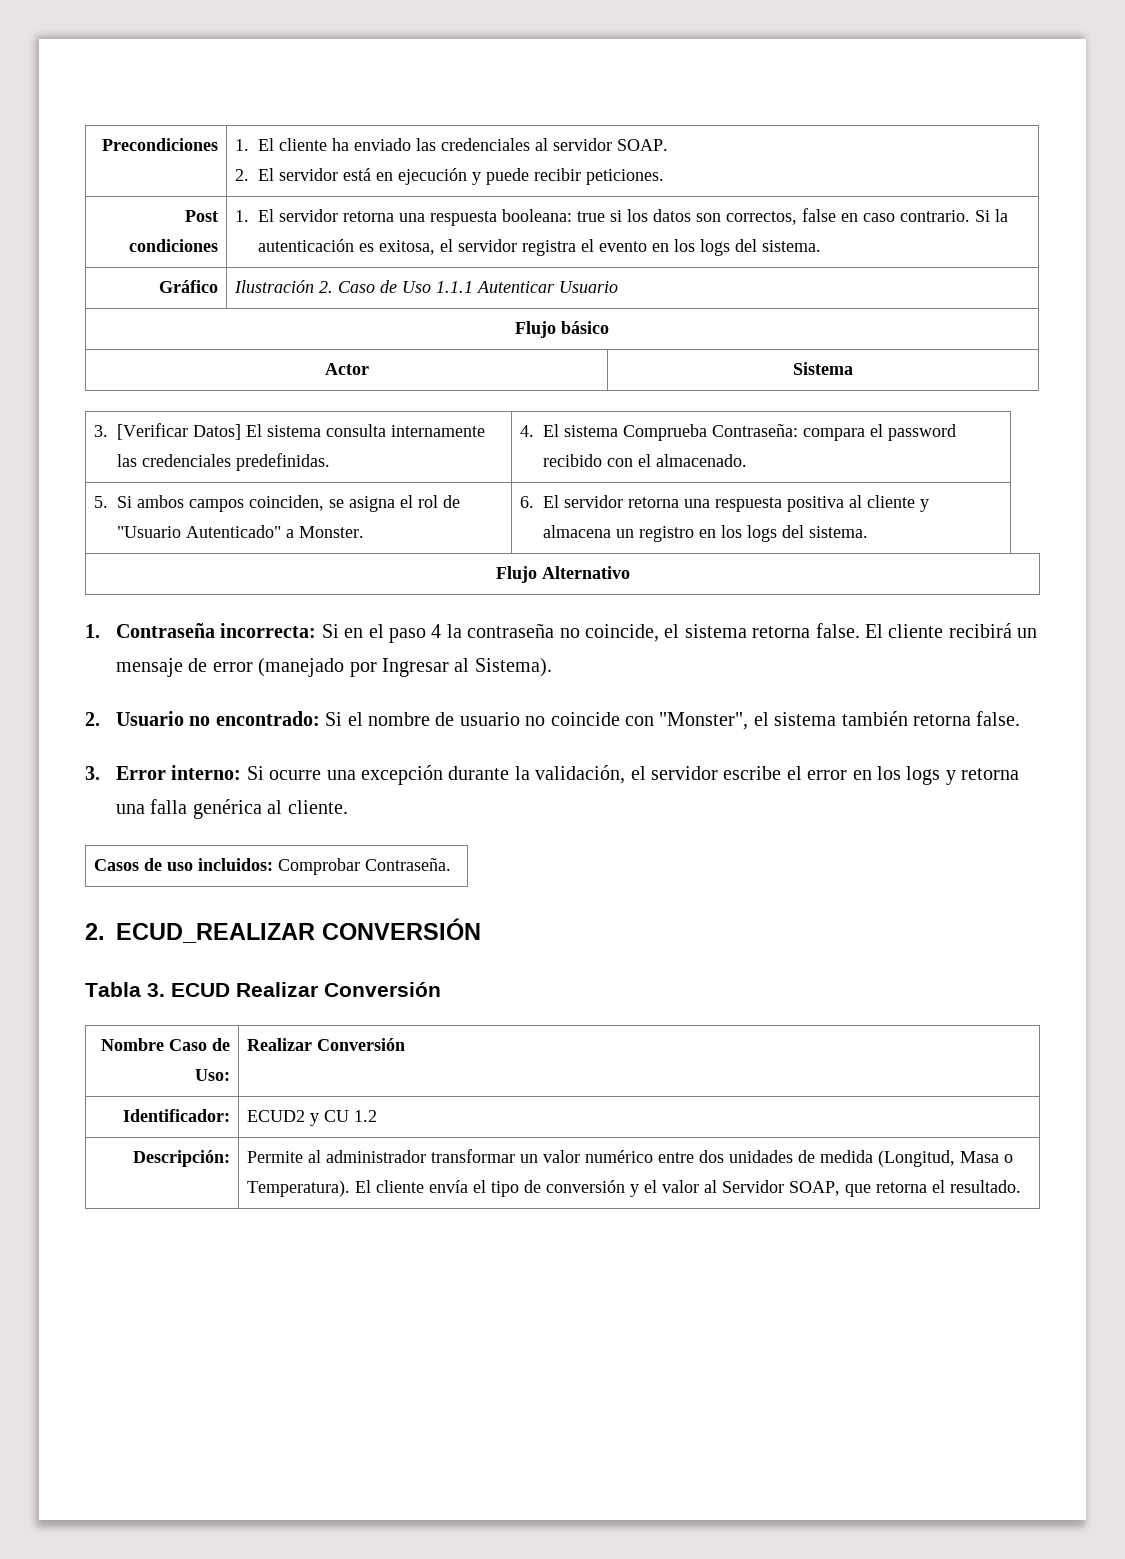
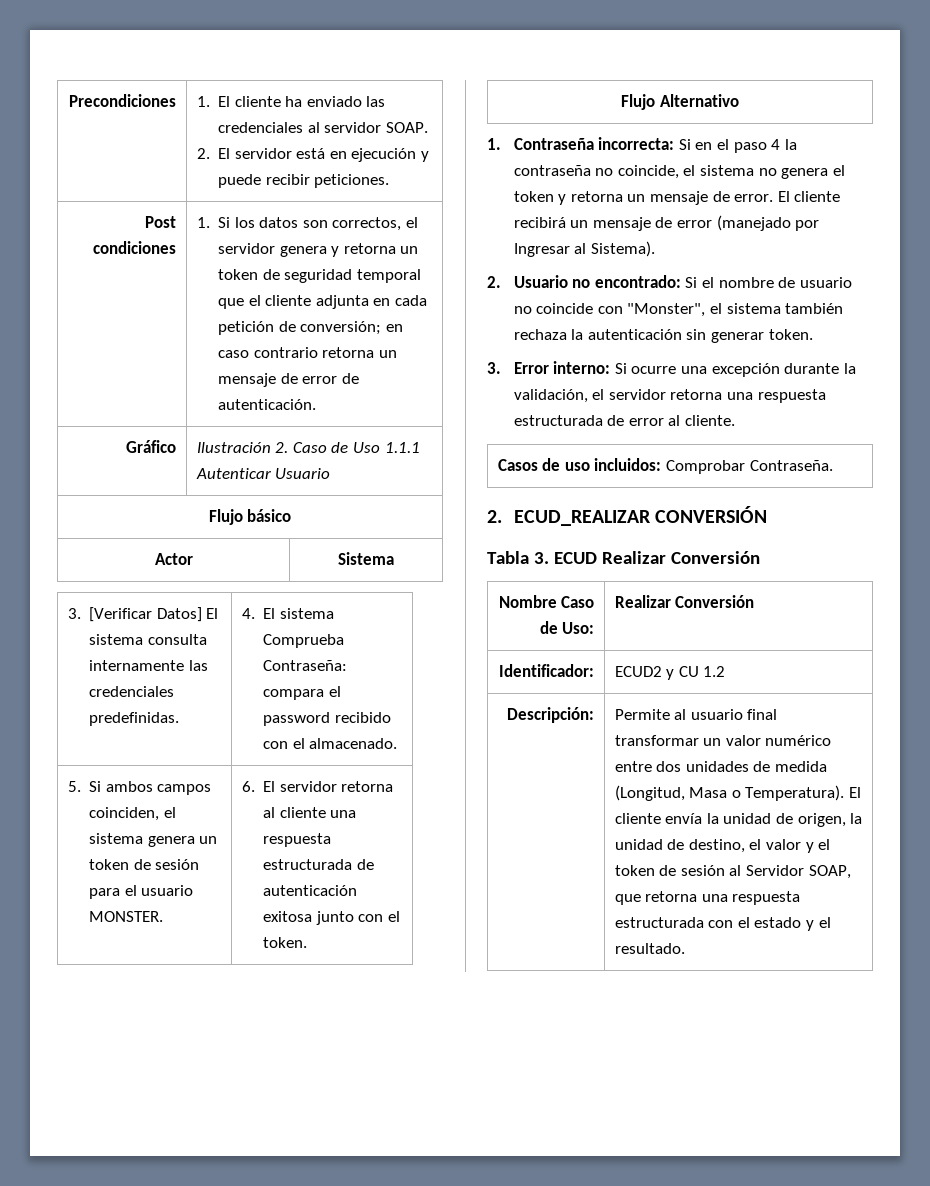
[258,208,1009,226] [258,239,822,256] El servidor retorna una respuesta booleana: true si los datos son correctos, false en caso contrario. Si la autenticación es exitosa, el servidor registra el evento en los logs del sistema. -> [218,217,419,231] [218,243,419,257] [218,269,421,283] [218,295,428,309] [218,321,403,335] [218,347,397,358] [218,373,359,387] [218,399,317,410] Si los datos son correctos, el servidor genera y retorna un token de seguridad temporal que el cliente adjunta en cada petición de conversión; en caso contrario retorna un mensaje de error de autenticación.
[329,495,461,512] [117,525,365,538] [520,495,930,512] [543,525,869,542] se asigna el rol de "Usuario Autenticado" a Monster. | 6. El servidor retorna una respuesta positiva al cliente y almacena un registro en los logs del sistema. -> [163,807,176,818] [89,833,218,847] [89,859,200,870] [89,885,194,899] [89,911,164,922] [241,781,394,792] [263,807,357,818] [263,833,332,847] [263,859,374,870] [263,885,358,896] [263,911,400,925] [263,937,308,948] el sistema genera un token de sesión para el usuario MONSTER. | 6. El servidor retorna al cliente una respuesta estructurada de autenticación exitosa junto con el token.
[752,623,860,638] retorna false. -> [758,165,845,179] [513,191,774,205] no genera el token y retorna un mensaje de error.
[913,711,1021,726] retorna false. -> [513,329,813,343] rechaza la autenticación sin generar token.
[723,766,1020,785] [116,799,262,819] escribe el error en los logs y retorna una falla genérica -> [670,389,826,403] [513,415,664,426] retorna una respuesta estructurada de error
[326,1150,427,1163] administrador -> [690,709,778,720] usuario final
[473,1180,700,1197] el tipo de conversión y el valor -> [706,813,863,827] [614,839,831,853] [614,865,725,876] la unidad de origen, la unidad de destino, el valor y el token de sesión
(928, 1187) none -> [701,891,801,905] [614,917,814,931] una respuesta estructurada con el estado y

